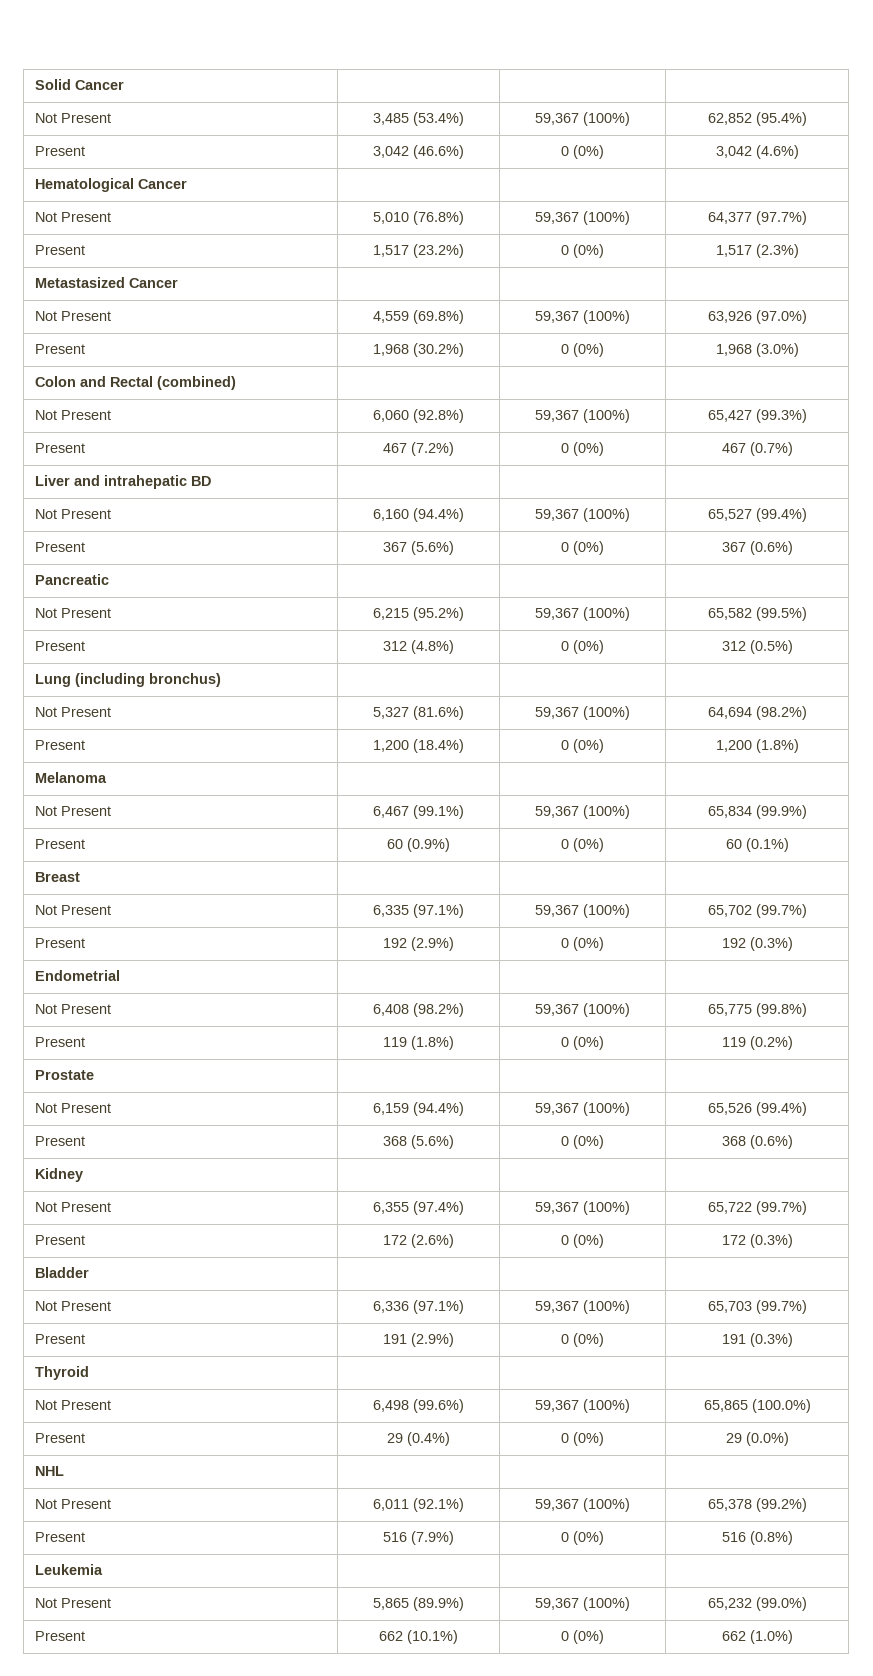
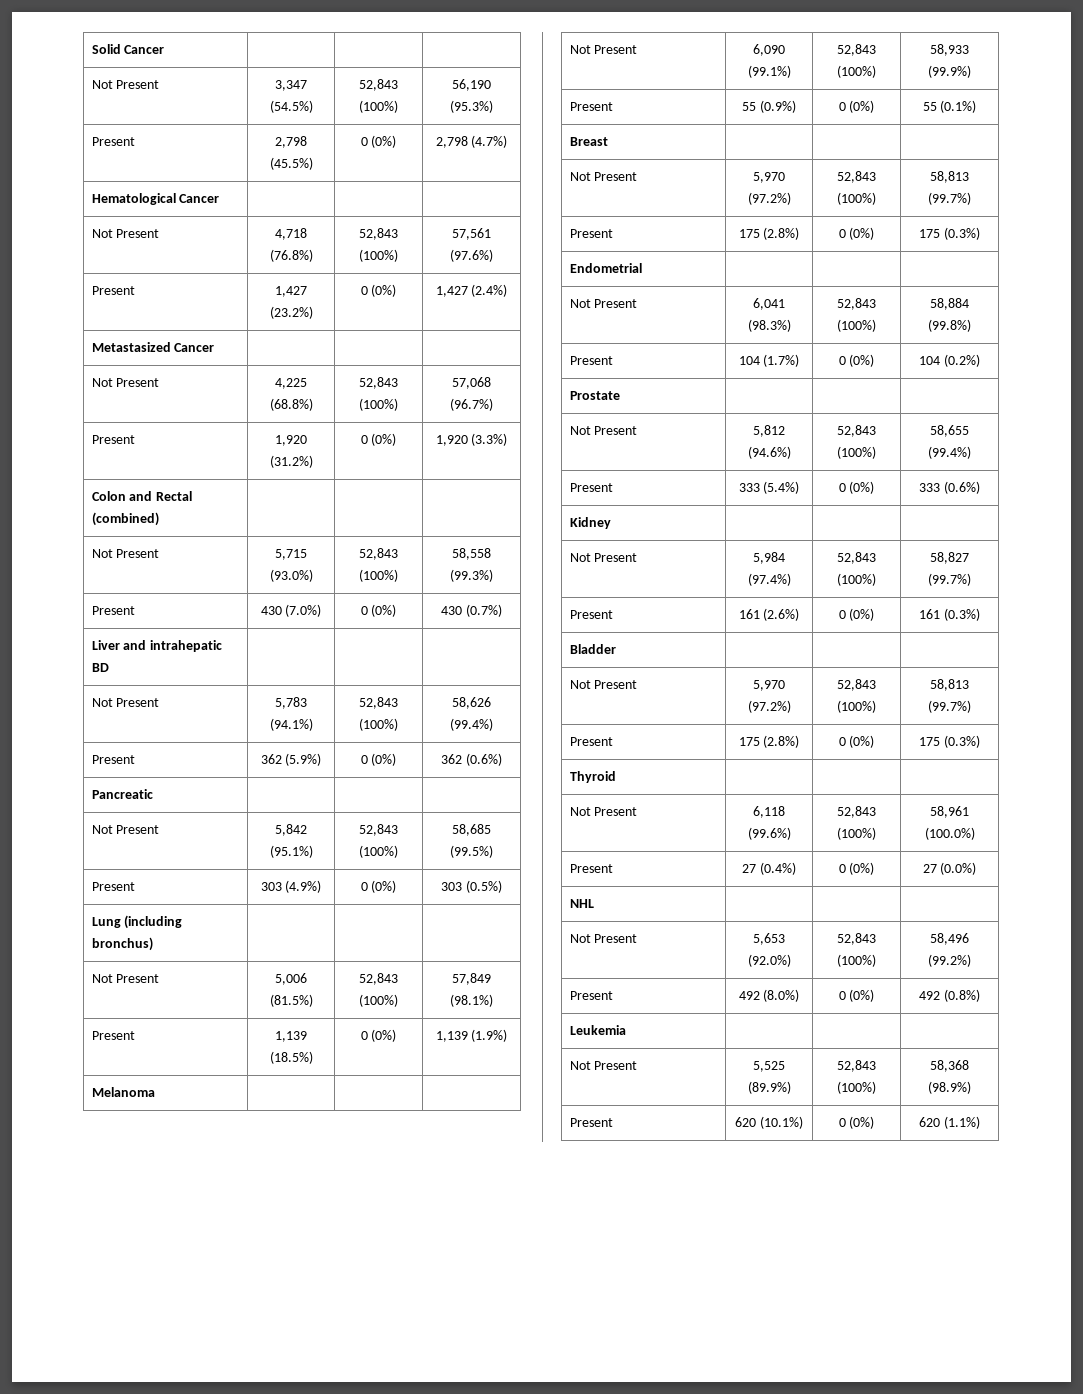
[373,112,464,126] [535,112,630,126] [707,112,807,126] [35,146,86,156] [373,145,464,159] [561,145,604,159] [715,145,799,159] 3,485 (53.4%) | 59,367 (100%) | 62,852 (95.4%) // Present | 3,042 (46.6%) | 0 (0%) | 3,042 (4.6%) -> [275,80,307,91] [269,100,313,113] [359,79,398,91] [359,100,398,113] [452,79,491,91] [450,100,493,113] [91,137,135,146] [275,136,307,148] [269,157,313,170] [360,135,397,148] [435,135,508,148] 3,347 (54.5%) | 52,843 (100%) | 56,190 (95.3%) // Present | 2,798 (45.5%) | 0 (0%) | 2,798 (4.7%)
[373,212,409,224] 5,010 -> [275,228,307,240] 4,718
[535,211,630,225] [707,211,807,225] [35,245,86,255] [373,245,409,257] 59,367 (100%) | 64,377 (97.7%) // Present | 1,517 -> [359,228,398,240] [359,249,398,262] [452,228,491,240] [450,249,493,262] [91,286,135,295] [275,286,307,297] 52,843 (100%) | 57,561 (97.6%) // Present | 1,427
[715,244,799,258] 1,517 (2.3%) -> [435,284,508,297] 1,427 (2.4%)
[373,310,464,324] [535,310,630,324] [707,310,807,324] [35,344,86,354] [373,343,464,357] [561,343,604,357] [715,343,799,357] 4,559 (69.8%) | 59,367 (100%) | 63,926 (97.0%) // Present | 1,968 (30.2%) | 0 (0%) | 1,968 (3.0%) -> [275,378,307,389] [269,398,313,411] [359,377,398,389] [359,398,398,411] [452,377,491,389] [450,398,493,411] [91,435,135,444] [275,435,307,446] [269,455,313,468] [360,433,397,446] [435,433,508,446] 4,225 (68.8%) | 52,843 (100%) | 57,068 (96.7%) // Present | 1,920 (31.2%) | 0 (0%) | 1,920 (3.3%)
[373,409,464,423] [535,409,630,423] [707,410,752,422] 6,060 (92.8%) | 59,367 (100%) | 65,427 -> [275,549,307,560] [269,569,313,582] [359,548,398,560] [359,569,398,582] [452,548,491,560] 5,715 (93.0%) | 52,843 (100%) | 58,558
[383,442,454,456] [561,442,604,456] [721,443,746,453] 467 (7.2%) | 0 (0%) | 467 -> [260,604,322,617] [360,604,397,617] [441,606,463,615] 430 (7.0%) | 0 (0%) | 430
[373,508,464,522] [535,508,630,522] [707,508,807,522] [35,542,86,552] [383,541,454,555] [561,541,604,555] [721,542,746,552] 6,160 (94.4%) | 59,367 (100%) | 65,527 (99.4%) // Present | 367 (5.6%) | 0 (0%) | 367 -> [275,697,307,709] [269,718,313,731] [359,697,398,709] [359,718,398,731] [452,697,491,709] [450,718,493,731] [91,755,135,764] [260,753,322,766] [360,753,397,766] [441,754,463,764] 5,783 (94.1%) | 52,843 (100%) | 58,626 (99.4%) // Present | 362 (5.9%) | 0 (0%) | 362
[373,607,464,621] [535,607,630,621] [707,608,752,620] 6,215 (95.2%) | 59,367 (100%) | 65,582 -> [275,824,307,836] [269,845,313,858] [359,824,398,836] [359,845,398,858] [452,824,491,836] 5,842 (95.1%) | 52,843 (100%) | 58,685
[383,640,454,654] [561,640,604,654] [721,641,746,651] 312 (4.8%) | 0 (0%) | 312 -> [260,880,322,893] [360,880,397,893] [441,882,463,891] 303 (4.9%) | 0 (0%) | 303
[373,706,464,720] [535,706,630,720] [707,706,807,720] [35,740,86,750] [373,739,464,753] [561,739,604,753] [715,739,799,753] 5,327 (81.6%) | 59,367 (100%) | 64,694 (98.2%) // Present | 1,200 (18.4%) | 0 (0%) | 1,200 (1.8%) -> [275,973,307,985] [269,994,313,1007] [359,973,398,985] [359,994,398,1007] [452,973,491,985] [450,994,493,1007] [91,1031,135,1040] [275,1031,307,1042] [269,1051,313,1064] [360,1029,397,1042] [435,1029,508,1042] 5,006 (81.5%) | 52,843 (100%) | 57,849 (98.1%) // Present | 1,139 (18.5%) | 0 (0%) | 1,139 (1.9%)
[373,806,409,818] 6,467 -> [753,44,785,56] 6,090
[535,805,630,819] [707,806,752,818] 59,367 (100%) | 65,834 -> [837,44,876,56] [837,65,876,78] [930,44,969,56] 52,843 (100%) | 58,933
[387,839,403,849] 60 -> [742,102,757,111] 55
[725,839,742,849] 60 -> [922,102,937,111] 55
[373,904,464,918] [535,904,630,918] [707,904,807,918] [35,938,86,948] [383,937,454,951] [561,937,604,951] [721,938,746,948] 6,335 (97.1%) | 59,367 (100%) | 65,702 (99.7%) // Present | 192 (2.9%) | 0 (0%) | 192 -> [753,172,785,183] [747,192,791,205] [837,171,876,183] [837,192,876,205] [930,171,969,183] [928,192,971,205] [569,229,613,238] [738,227,800,240] [838,227,875,240] [919,229,941,238] 5,970 (97.2%) | 52,843 (100%) | 58,813 (99.7%) // Present | 175 (2.8%) | 0 (0%) | 175
[373,1003,464,1017] [535,1003,630,1017] [707,1004,752,1016] 6,408 (98.2%) | 59,367 (100%) | 65,775 -> [753,298,785,310] [747,319,791,332] [837,298,876,310] [837,319,876,332] [930,298,969,310] 6,041 (98.3%) | 52,843 (100%) | 58,884
[383,1036,454,1050] [561,1036,604,1050] [721,1037,746,1047] 119 (1.8%) | 0 (0%) | 119 -> [738,354,800,367] [838,354,875,367] [919,356,941,365] 104 (1.7%) | 0 (0%) | 104
[373,1102,464,1116] [535,1102,630,1116] [707,1102,807,1116] [35,1136,86,1146] [383,1135,454,1149] [561,1135,604,1149] [721,1136,746,1146] 6,159 (94.4%) | 59,367 (100%) | 65,526 (99.4%) // Present | 368 (5.6%) | 0 (0%) | 368 -> [753,425,785,437] [747,446,791,459] [837,425,876,437] [837,446,876,459] [930,425,969,437] [928,446,971,459] [569,483,613,492] [738,481,800,494] [838,481,875,494] [919,483,941,492] 5,812 (94.6%) | 52,843 (100%) | 58,655 (99.4%) // Present | 333 (5.4%) | 0 (0%) | 333
[373,1202,409,1214] 6,355 -> [753,552,785,564] 5,984
[535,1201,630,1215] [707,1201,807,1215] [35,1235,86,1245] [383,1235,407,1245] 59,367 (100%) | 65,722 (99.7%) // Present | 172 -> [837,552,876,564] [837,573,876,586] [930,552,969,564] [928,573,971,586] [569,610,613,619] [738,609,760,619] 52,843 (100%) | 58,827 (99.7%) // Present | 161
[721,1235,746,1245] 172 -> [919,609,941,619] 161
[373,1300,464,1314] [535,1300,630,1314] [707,1300,807,1314] [35,1334,86,1344] [383,1333,454,1347] [561,1333,604,1347] [721,1334,746,1344] 6,336 (97.1%) | 59,367 (100%) | 65,703 (99.7%) // Present | 191 (2.9%) | 0 (0%) | 191 -> [753,680,785,691] [747,700,791,713] [837,679,876,691] [837,700,876,713] [930,679,969,691] [928,700,971,713] [569,737,613,746] [738,735,800,748] [838,735,875,748] [919,737,941,746] 5,970 (97.2%) | 52,843 (100%) | 58,813 (99.7%) // Present | 175 (2.8%) | 0 (0%) | 175
[373,1400,409,1412] 6,498 -> [753,806,785,818] 6,118
[535,1399,630,1413] [703,1400,748,1412] 59,367 (100%) | 65,865 -> [837,806,876,818] [837,827,876,840] [930,806,969,818] 52,843 (100%) | 58,961
[387,1433,403,1443] 29 -> [742,864,757,873] 27
[725,1433,742,1443] 29 -> [922,864,937,873] 27
[373,1498,464,1512] [535,1498,630,1512] [707,1499,752,1511] 6,011 (92.1%) | 59,367 (100%) | 65,378 -> [753,933,785,945] [747,954,791,967] [837,933,876,945] [837,954,876,967] [930,933,969,945] 5,653 (92.0%) | 52,843 (100%) | 58,496
[383,1531,454,1545] [561,1531,604,1545] [721,1532,746,1542] 516 (7.9%) | 0 (0%) | 516 -> [738,989,800,1002] [838,989,875,1002] [919,991,941,1000] 492 (8.0%) | 0 (0%) | 492
[373,1598,409,1610] 5,865 -> [753,1061,785,1072] 5,525
[535,1597,630,1611] [707,1597,807,1611] [35,1631,86,1641] [379,1631,403,1641] 59,367 (100%) | 65,232 (99.0%) // Present | 662 -> [837,1060,876,1072] [837,1081,876,1094] [930,1060,969,1072] [928,1081,971,1094] [569,1118,613,1127] [735,1117,757,1127] 52,843 (100%) | 58,368 (98.9%) // Present | 620
[721,1630,793,1644] 662 (1.0%) -> [919,1116,980,1129] 620 (1.1%)

